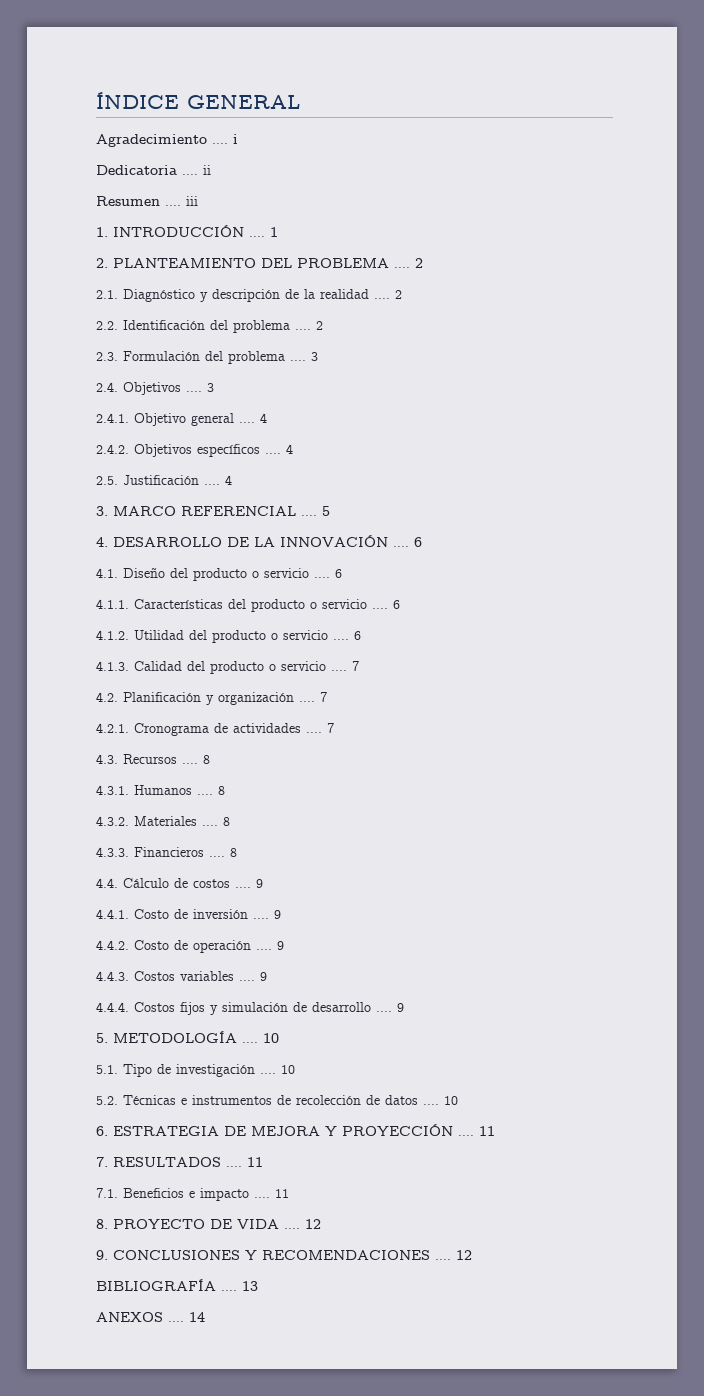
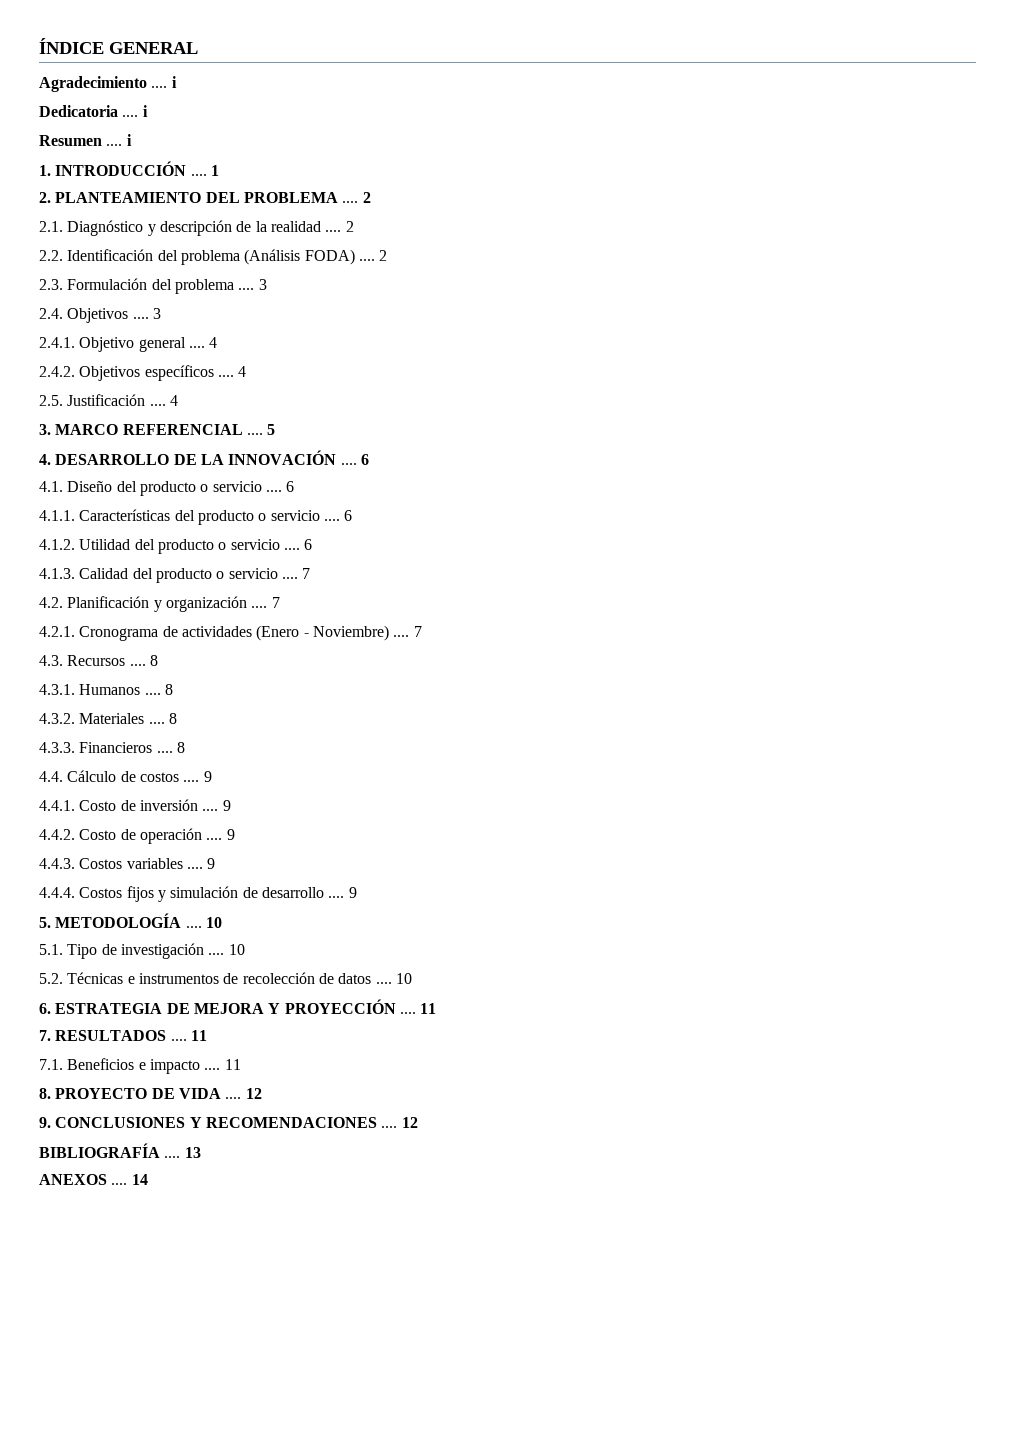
[203,165,211,175] ii -> [142,105,148,117] i
[186,196,198,206] iii -> [126,134,132,146] i
(290, 326) none -> [244,249,355,265] (Análisis FODA)
(301, 728) none -> [256,625,389,641] (Enero - Noviembre)

